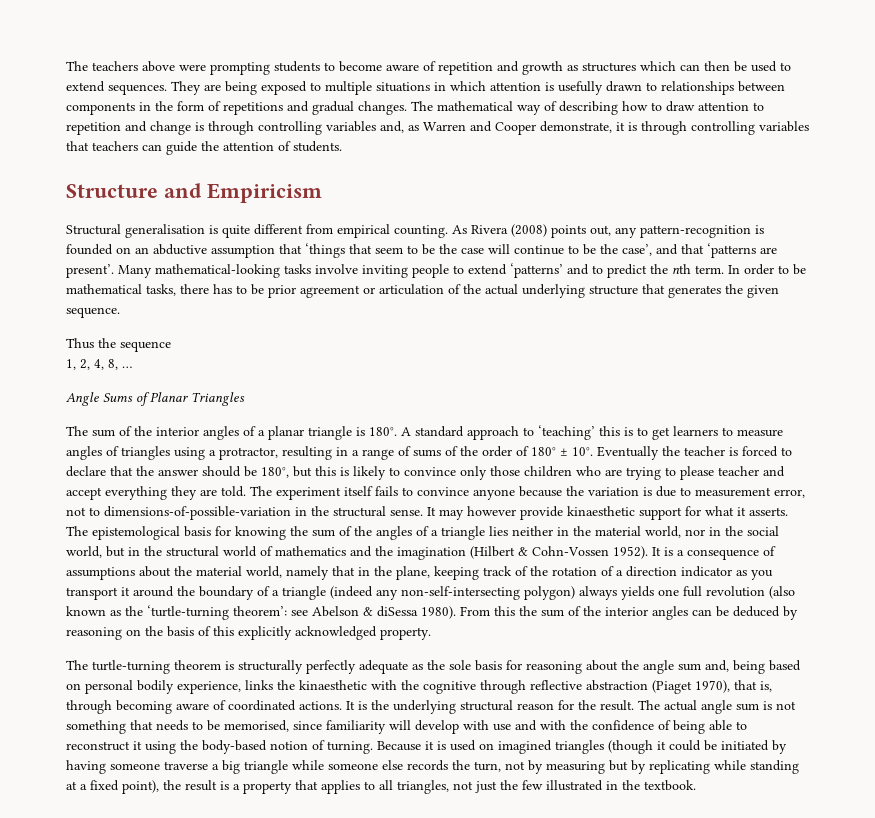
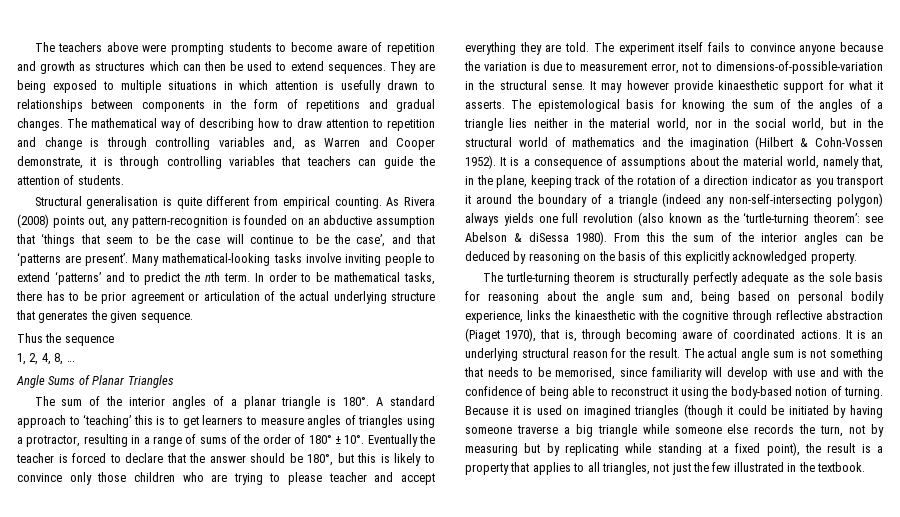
[66,183,322,203] // Structure and Empiricism -> (124, 180) none
[332,566,355,576] that -> [861,156,883,169] that,
[371,700,389,710] the -> [871,332,883,339] an

